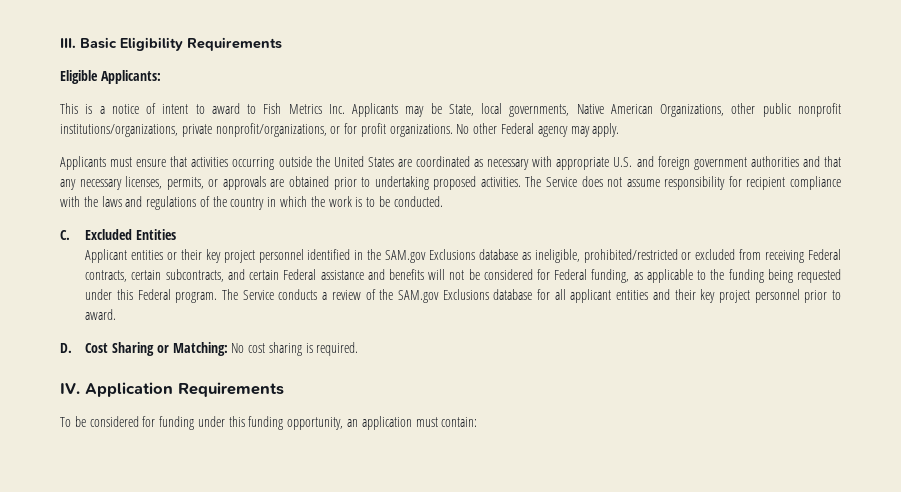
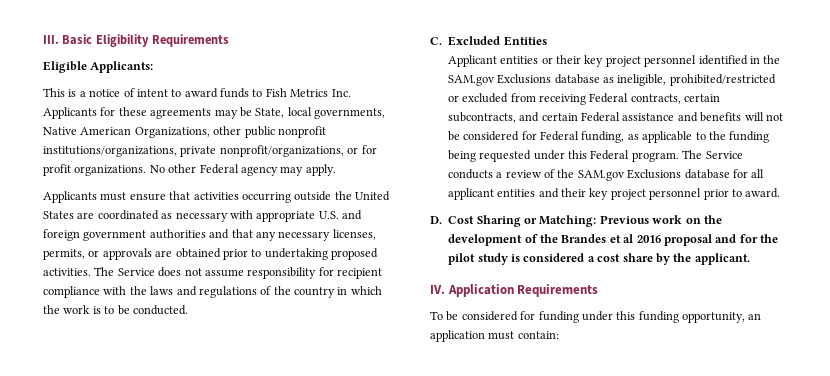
(240, 108) none -> [220,88,249,98] funds
(399, 110) none -> [100,107,212,119] for these agreements
[231,342,359,356] No cost sharing is required. -> [599,215,722,224] [448,234,778,246] [448,253,750,265] Previous work on the development of the Brandes et al 2016 proposal and for the pilot study is considered a cost share by the applicant.

